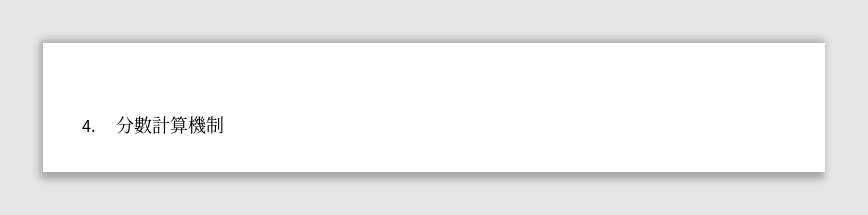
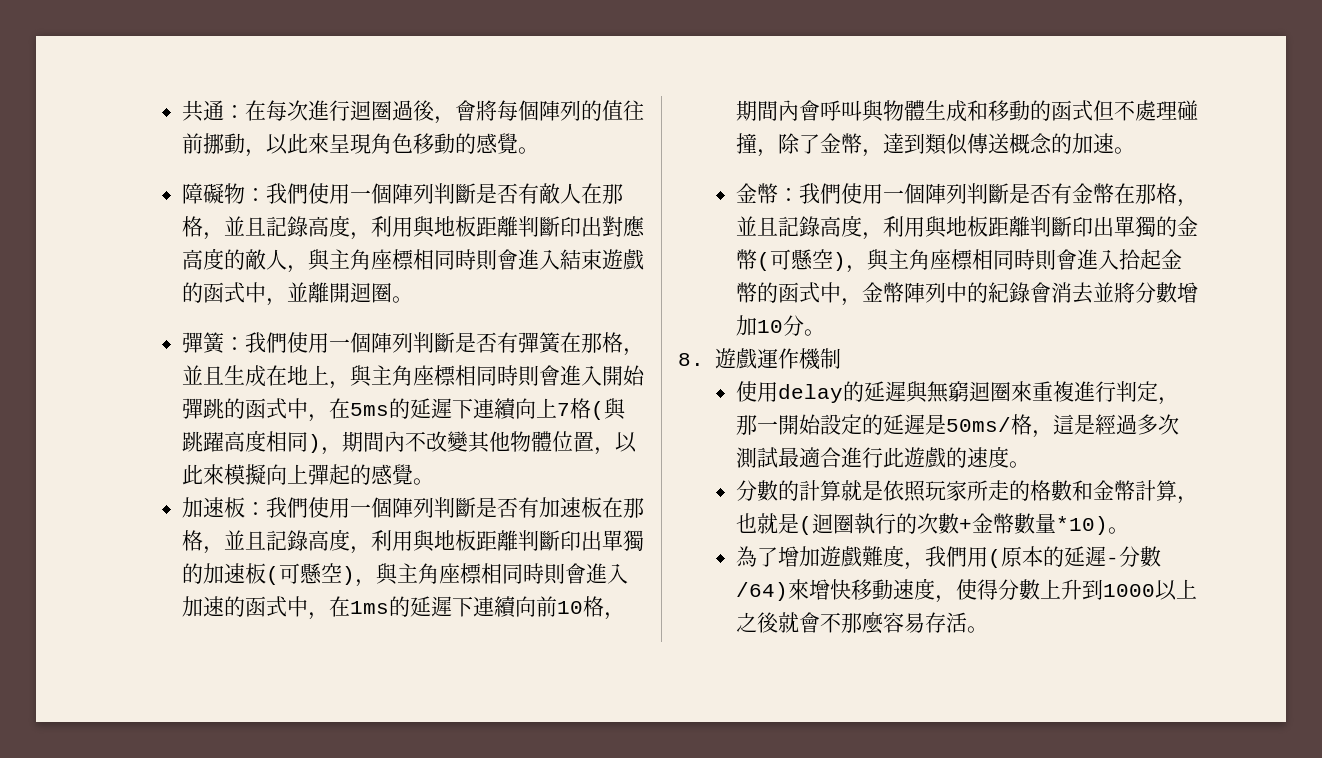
[82,116,225,135] 4.分數計算機制 -> [181,100,644,124] [181,133,539,157] [181,183,623,204] [181,215,645,240] [181,248,644,273] [181,282,413,306] [181,332,644,356] [181,365,645,389] [181,398,626,422] [181,430,637,455] [181,464,434,485] [181,497,644,518] [181,529,644,554] [181,563,628,587] [181,596,625,620] [735,100,1198,122] [735,133,1135,157] [735,183,1198,207] [735,215,1198,240] [735,249,1182,273] [735,282,1198,306] [735,315,825,336] [678,348,841,370] [735,381,1179,405] [735,414,1179,438] [735,446,1030,468] [735,480,1198,504] [735,513,1129,535] [735,545,1161,570] [735,578,1197,603] [735,612,988,634] 共通：在每次進行迴圈過後，會將每個陣列的值往前挪動，以此來呈現角色移動的感覺。 // 障礙物：我們使用一個陣列判斷是否有敵人在那格，並且記錄高度，利用與地板距離判斷印出對應高度的敵人，與主角座標相同時則會進入結束遊戲的函式中，並離開迴圈。 // 彈簧：我們使用一個陣列判斷是否有彈簧在那格，並且生成在地上，與主角座標相同時則會進入開始彈跳的函式中，在5ms的延遲下連續向上7格(與跳躍高度相同)，期間內不改變其他物體位置，以此來模擬向上彈起的感覺。 // 加速板：我們使用一個陣列判斷是否有加速板在那格，並且記錄高度，利用與地板距離判斷印出單獨的加速板(可懸空)，與主角座標相同時則會進入加速的函式中，在1ms的延遲下連續向前10格，期間內會呼叫與物體生成和移動的函式但不處理碰撞，除了金幣，達到類似傳送概念的加速。 // 金幣：我們使用一個陣列判斷是否有金幣在那格，並且記錄高度，利用與地板距離判斷印出單獨的金幣(可懸空)，與主角座標相同時則會進入拾起金幣的函式中，金幣陣列中的紀錄會消去並將分數增加10分。 // 8.遊戲運作機制 // 使用delay的延遲與無窮迴圈來重複進行判定，那一開始設定的延遲是50ms/格，這是經過多次測試最適合進行此遊戲的速度。 // 分數的計算就是依照玩家所走的格數和金幣計算，也就是(迴圈執行的次數+金幣數量*10)。 // 為了增加遊戲難度，我們用(原本的延遲-分數/64)來增快移動速度，使得分數上升到1000以上之後就會不那麼容易存活。

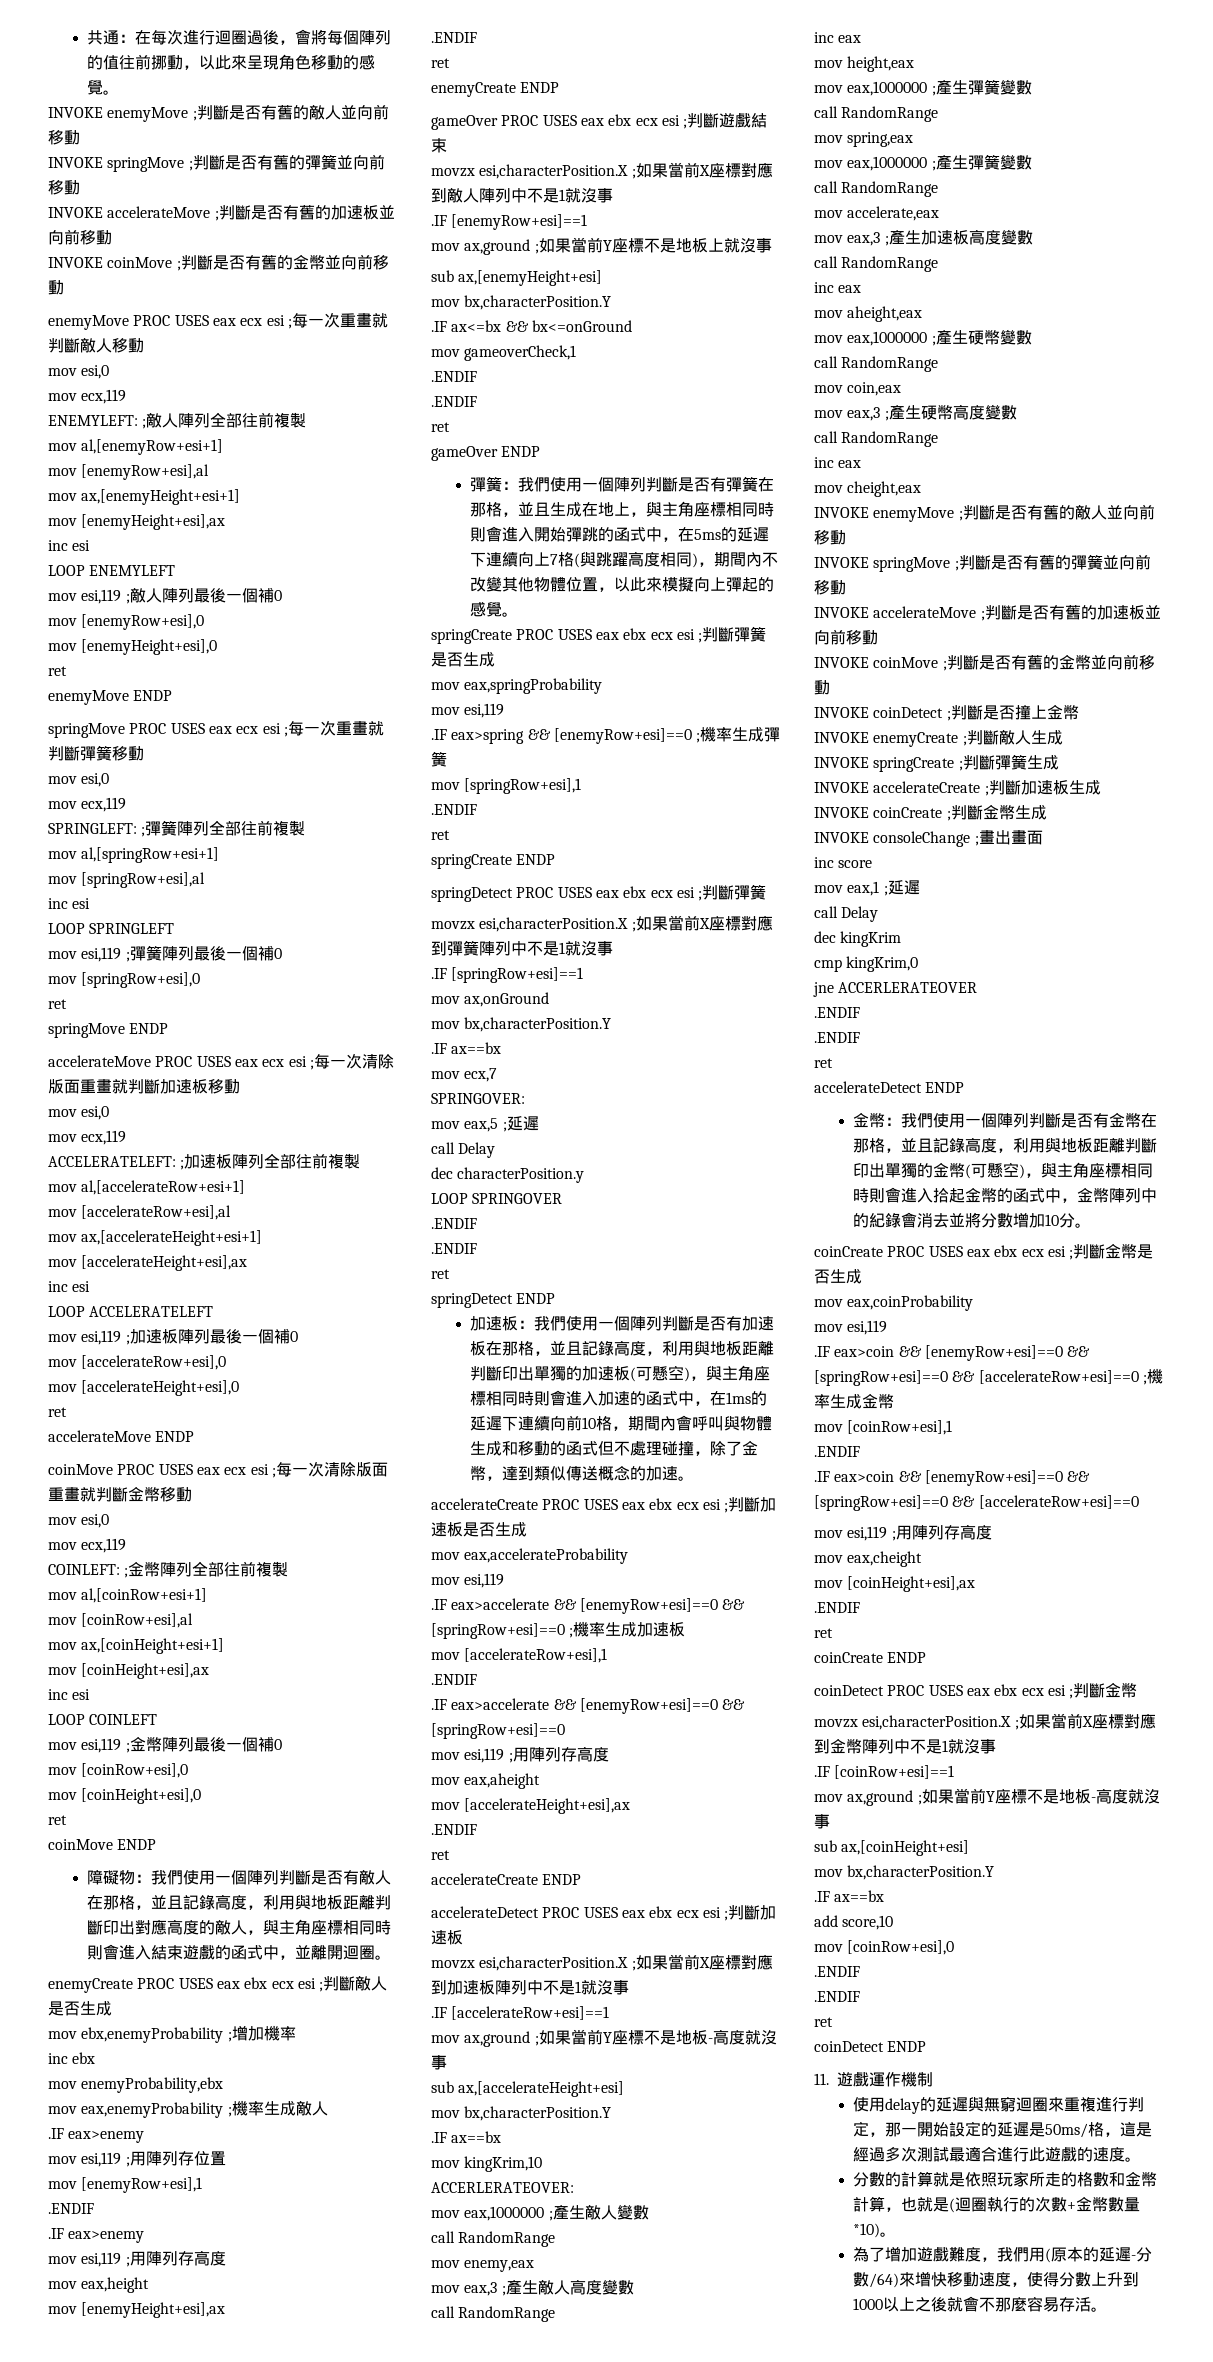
(539, 150) none -> [48,104,389,122] [48,130,80,145] [48,154,385,172] [48,180,80,195] [48,205,395,221] [48,229,112,245] [48,254,389,271] [48,280,64,295] [48,312,388,330] [48,337,144,353] [48,365,110,379] [48,389,127,404] [48,412,307,429] [48,439,224,455] [48,464,210,480] [48,489,241,505] [48,514,226,530] [48,540,91,551] [48,565,176,576] [48,587,282,604] [48,614,205,630] [48,639,218,655] [48,666,67,676] [48,690,173,705] [48,720,384,738] [48,745,144,761] [48,773,110,787] [48,797,127,812] [48,820,306,837] [48,847,220,863] [48,872,206,888] [48,898,91,909] [48,923,175,934] [48,945,282,962] [48,972,201,988] [48,999,67,1009] [48,1023,169,1038] [48,1053,394,1070] [48,1079,240,1094] [48,1106,110,1120] [48,1130,127,1145] [48,1153,361,1170] [48,1180,246,1195] [48,1205,232,1220] [48,1230,263,1246] [48,1255,248,1271] [48,1281,91,1292] [48,1306,214,1317] [48,1328,298,1345] [48,1355,227,1370] [48,1380,240,1396] [48,1407,67,1417] [48,1430,195,1442] [48,1461,388,1478] [48,1487,192,1502] [48,1514,110,1528] [48,1538,127,1553] [48,1561,289,1578] [48,1588,208,1603] [48,1613,194,1628] [48,1638,225,1654] [48,1663,210,1679] [48,1689,91,1700] [48,1714,158,1725] [48,1736,282,1753] [48,1763,189,1778] [48,1788,202,1804] [48,1815,67,1825] [48,1839,157,1850] // INVOKE enemyMove ;判斷是否有舊的敵人並向前移動 // INVOKE springMove ;判斷是否有舊的彈簧並向前移動 // INVOKE accelerateMove ;判斷是否有舊的加速板並向前移動 // INVOKE coinMove ;判斷是否有舊的金幣並向前移動 // enemyMove PROC USES eax ecx esi ;每一次重畫就判斷敵人移動 // mov esi,0 // mov ecx,119 // ENEMYLEFT: ;敵人陣列全部往前複製 // mov al,[enemyRow+esi+1] // mov [enemyRow+esi],al // mov ax,[enemyHeight+esi+1] // mov [enemyHeight+esi],ax // inc esi // LOOP ENEMYLEFT // mov esi,119 ;敵人陣列最後一個補0 // mov [enemyRow+esi],0 // mov [enemyHeight+esi],0 // ret // enemyMove ENDP // springMove PROC USES eax ecx esi ;每一次重畫就判斷彈簧移動 // mov esi,0 // mov ecx,119 // SPRINGLEFT: ;彈簧陣列全部往前複製 // mov al,[springRow+esi+1] // mov [springRow+esi],al // inc esi // LOOP SPRINGLEFT // mov esi,119 ;彈簧陣列最後一個補0 // mov [springRow+esi],0 // ret // springMove ENDP // accelerateMove PROC USES eax ecx esi ;每一次清除版面重畫就判斷加速板移動 // mov esi,0 // mov ecx,119 // ACCELERATELEFT: ;加速板陣列全部往前複製 // mov al,[accelerateRow+esi+1] // mov [accelerateRow+esi],al // mov ax,[accelerateHeight+esi+1] // mov [accelerateHeight+esi],ax // inc esi // LOOP ACCELERATELEFT // mov esi,119 ;加速板陣列最後一個補0 // mov [accelerateRow+esi],0 // mov [accelerateHeight+esi],0 // ret // accelerateMove ENDP // coinMove PROC USES eax ecx esi ;每一次清除版面重畫就判斷金幣移動 // mov esi,0 // mov ecx,119 // COINLEFT: ;金幣陣列全部往前複製 // mov al,[coinRow+esi+1] // mov [coinRow+esi],al // mov ax,[coinHeight+esi+1] // mov [coinHeight+esi],ax // inc esi // LOOP COINLEFT // mov esi,119 ;金幣陣列最後一個補0 // mov [coinRow+esi],0 // mov [coinHeight+esi],0 // ret // coinMove ENDP
(413, 299) none -> [48,1975,388,1993] [48,2001,112,2016] [48,2025,296,2043] [48,2052,96,2064] [48,2077,224,2093] [48,2100,328,2118] [48,2128,145,2143] [48,2151,226,2167] [48,2177,203,2193] [48,2203,94,2214] [48,2228,145,2243] [48,2250,226,2267] [48,2277,150,2293] [48,2302,226,2318] [431,32,477,43] [431,58,450,68] [431,82,560,97] [431,113,768,130] [431,138,447,153] [431,162,773,179] [431,187,613,203] [431,214,588,230] [431,237,772,255] [431,270,603,286] [431,295,612,310] [431,320,632,332] [431,345,577,361] [431,371,477,382] [431,396,477,407] [431,422,450,432] [431,446,541,461] // enemyCreate PROC USES eax ebx ecx esi ;判斷敵人是否生成 // mov ebx,enemyProbability ;增加機率 // inc ebx // mov enemyProbability,ebx // mov eax,enemyProbability ;機率生成敵人 // .IF eax>enemy // mov esi,119 ;用陣列存位置 // mov [enemyRow+esi],1 // .ENDIF // .IF eax>enemy // mov esi,119 ;用陣列存高度 // mov eax,height // mov [enemyHeight+esi],ax // .ENDIF // ret // enemyCreate ENDP // gameOver PROC USES eax ebx ecx esi ;判斷遊戲結束 // movzx esi,characterPosition.X ;如果當前X座標對應到敵人陣列中不是1就沒事 // .IF [enemyRow+esi]==1 // mov ax,ground ;如果當前Y座標不是地板上就沒事 // sub ax,[enemyHeight+esi] // mov bx,characterPosition.Y // .IF ax<=bx && bx<=onGround // mov gameoverCheck,1 // .ENDIF // .ENDIF // ret // gameOver ENDP
(434, 481) none -> [431,626,767,644] [431,652,495,667] [431,678,603,694] [431,703,505,718] [431,726,781,744] [431,751,447,767] [431,778,582,794] [431,804,477,815] [431,830,450,840] [431,854,556,869] [431,884,767,902] [431,915,773,932] [431,940,613,956] [431,967,584,983] [431,992,550,1007] [431,1017,612,1032] [431,1042,502,1054] [431,1068,498,1082] [431,1093,525,1104] [431,1116,539,1132] [431,1142,496,1158] [431,1167,585,1183] [431,1193,563,1204] [431,1218,477,1229] [431,1243,477,1254] [431,1269,450,1279] [431,1293,556,1308] // springCreate PROC USES eax ebx ecx esi ;判斷彈簧是否生成 // mov eax,springProbability // mov esi,119 // .IF eax>spring && [enemyRow+esi]==0 ;機率生成彈簧 // mov [springRow+esi],1 // .ENDIF // ret // springCreate ENDP // springDetect PROC USES eax ebx ecx esi ;判斷彈簧 // movzx esi,characterPosition.X ;如果當前X座標對應到彈簧陣列中不是1就沒事 // .IF [springRow+esi]==1 // mov ax,onGround // mov bx,characterPosition.Y // .IF ax==bx // mov ecx,7 // SPRINGOVER: // mov eax,5 ;延遲 // call Delay // dec characterPosition.y // LOOP SPRINGOVER // .ENDIF // .ENDIF // ret // springDetect ENDP
(1135, 150) none -> [431,1497,777,1513] [431,1522,527,1537] [431,1548,629,1564] [431,1573,505,1588] [431,1598,746,1614] [431,1621,686,1639] [431,1648,608,1663] [431,1674,477,1685] [431,1698,746,1714] [431,1723,565,1739] [431,1746,609,1763] [431,1773,541,1789] [431,1798,631,1814] [431,1824,477,1835] [431,1850,450,1860] [431,1873,582,1885] [431,1905,777,1921] [431,1930,463,1945] [431,1954,773,1971] [431,1980,629,1995] [431,2006,610,2020] [431,2029,777,2047] [431,2055,447,2070] [431,2081,625,2097] [431,2106,612,2121] [431,2131,502,2143] [431,2156,543,2172] [431,2182,574,2193] [431,2204,649,2221] [431,2231,556,2247] [431,2260,535,2272] [431,2279,634,2296] [431,2306,556,2322] [814,32,862,43] [814,56,915,72] [814,79,1032,96] [814,106,939,122] [814,132,914,147] [814,154,1032,171] [814,181,939,197] [814,206,940,221] [814,229,1033,246] [814,256,939,272] [814,282,862,293] [814,306,923,322] [814,329,1032,346] [814,356,939,372] [814,382,902,396] [814,404,1017,421] [814,431,939,447] [814,457,862,468] [814,481,922,497] [814,504,1155,522] [814,530,846,545] [814,554,1151,572] [814,580,846,595] [814,605,1161,621] [814,629,878,645] [814,654,1155,671] [814,680,830,695] [814,705,1079,721] [814,729,1063,747] [814,754,1059,772] [814,780,1101,796] [814,805,1047,821] [814,830,1043,847] [814,857,873,868] [814,880,920,896] [814,906,879,922] [814,931,902,947] [814,956,919,972] [813,982,978,997] [814,1007,860,1018] [814,1032,860,1043] [814,1058,833,1068] [814,1081,965,1093] // accelerateCreate PROC USES eax ebx ecx esi ;判斷加速板是否生成 // mov eax,accelerateProbability // mov esi,119 // .IF eax>accelerate && [enemyRow+esi]==0 && [springRow+esi]==0 ;機率生成加速板 // mov [accelerateRow+esi],1 // .ENDIF // .IF eax>accelerate && [enemyRow+esi]==0 && [springRow+esi]==0 // mov esi,119 ;用陣列存高度 // mov eax,aheight // mov [accelerateHeight+esi],ax // .ENDIF // ret // accelerateCreate ENDP // accelerateDetect PROC USES eax ebx ecx esi ;判斷加速板 // movzx esi,characterPosition.X ;如果當前X座標對應到加速板陣列中不是1就沒事 // .IF [accelerateRow+esi]==1 // mov ax,ground ;如果當前Y座標不是地板-高度就沒事 // sub ax,[accelerateHeight+esi] // mov bx,characterPosition.Y // .IF ax==bx // mov kingKrim,10 // ACCERLERATEOVER: // mov eax,1000000 ;產生敵人變數 // call RandomRange // mov enemy,eax // mov eax,3 ;產生敵人高度變數 // call RandomRange // inc eax // mov height,eax // mov eax,1000000 ;產生彈簧變數 // call RandomRange // mov spring,eax // mov eax,1000000 ;產生彈簧變數 // call RandomRange // mov accelerate,eax // mov eax,3 ;產生加速板高度變數 // call RandomRange // inc eax // mov aheight,eax // mov eax,1000000 ;產生硬幣變數 // call RandomRange // mov coin,eax // mov eax,3 ;產生硬幣高度變數 // call RandomRange // inc eax // mov cheight,eax // INVOKE enemyMove ;判斷是否有舊的敵人並向前移動 // INVOKE springMove ;判斷是否有舊的彈簧並向前移動 // INVOKE accelerateMove ;判斷是否有舊的加速板並向前移動 // INVOKE coinMove ;判斷是否有舊的金幣並向前移動 // INVOKE coinDetect ;判斷是否撞上金幣 // INVOKE enemyCreate ;判斷敵人生成 // INVOKE springCreate ;判斷彈簧生成 // INVOKE accelerateCreate ;判斷加速板生成 // INVOKE coinCreate ;判斷金幣生成 // INVOKE consoleChange ;畫出畫面 // inc score // mov eax,1 ;延遲 // call Delay // dec kingKrim // cmp kingKrim,0 // jne ACCERLERATEOVER // .ENDIF // .ENDIF // ret // accelerateDetect ENDP
[678,353,704,366] 8. -> [814,1244,1154,1260] [814,1269,862,1284] [814,1295,974,1311] [814,1320,888,1335] [814,1345,1091,1361] [814,1368,1163,1386] [814,1394,894,1409] [814,1420,953,1435] [814,1446,860,1457] [814,1470,1091,1486] [814,1495,1139,1511] [814,1524,992,1541] [814,1551,923,1567] [814,1576,976,1592] [814,1602,860,1613] [814,1628,833,1638] [814,1652,927,1663] [814,1683,1138,1699] [814,1713,1156,1730] [814,1739,996,1754] [814,1765,955,1779] [814,1788,1160,1806] [814,1814,830,1829] [814,1840,970,1856] [814,1865,995,1880] [814,1890,885,1902] [814,1915,894,1930] [814,1940,955,1955] [814,1966,860,1977] [814,1991,860,2002] [814,2017,833,2027] [814,2041,927,2052] [814,2073,829,2085] coinCreate PROC USES eax ebx ecx esi ;判斷金幣是否生成 // mov eax,coinProbability // mov esi,119 // .IF eax>coin && [enemyRow+esi]==0 && [springRow+esi]==0 && [accelerateRow+esi]==0 ;機率生成金幣 // mov [coinRow+esi],1 // .ENDIF // .IF eax>coin && [enemyRow+esi]==0 && [springRow+esi]==0 && [accelerateRow+esi]==0 // mov esi,119 ;用陣列存高度 // mov eax,cheight // mov [coinHeight+esi],ax // .ENDIF // ret // coinCreate ENDP // coinDetect PROC USES eax ebx ecx esi ;判斷金幣 // movzx esi,characterPosition.X ;如果當前X座標對應到金幣陣列中不是1就沒事 // .IF [coinRow+esi]==1 // mov ax,ground ;如果當前Y座標不是地板-高度就沒事 // sub ax,[coinHeight+esi] // mov bx,characterPosition.Y // .IF ax==bx // add score,10 // mov [coinRow+esi],0 // .ENDIF // .ENDIF // ret // coinDetect ENDP // 11.

